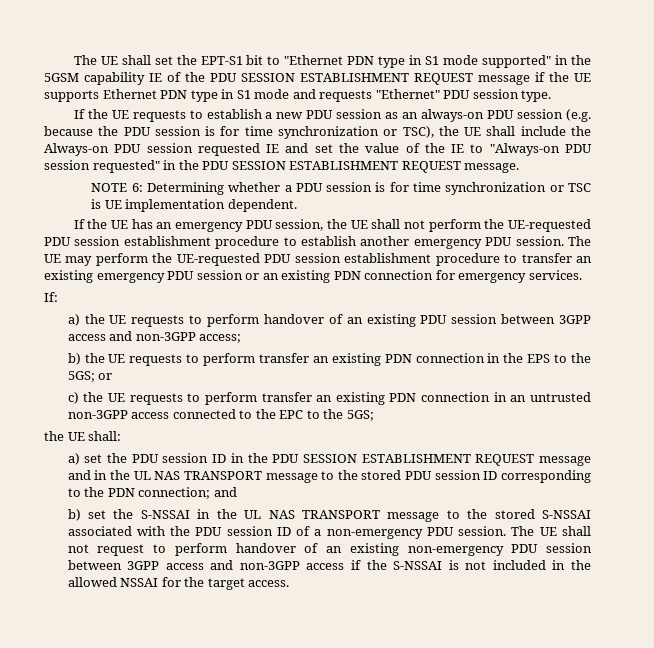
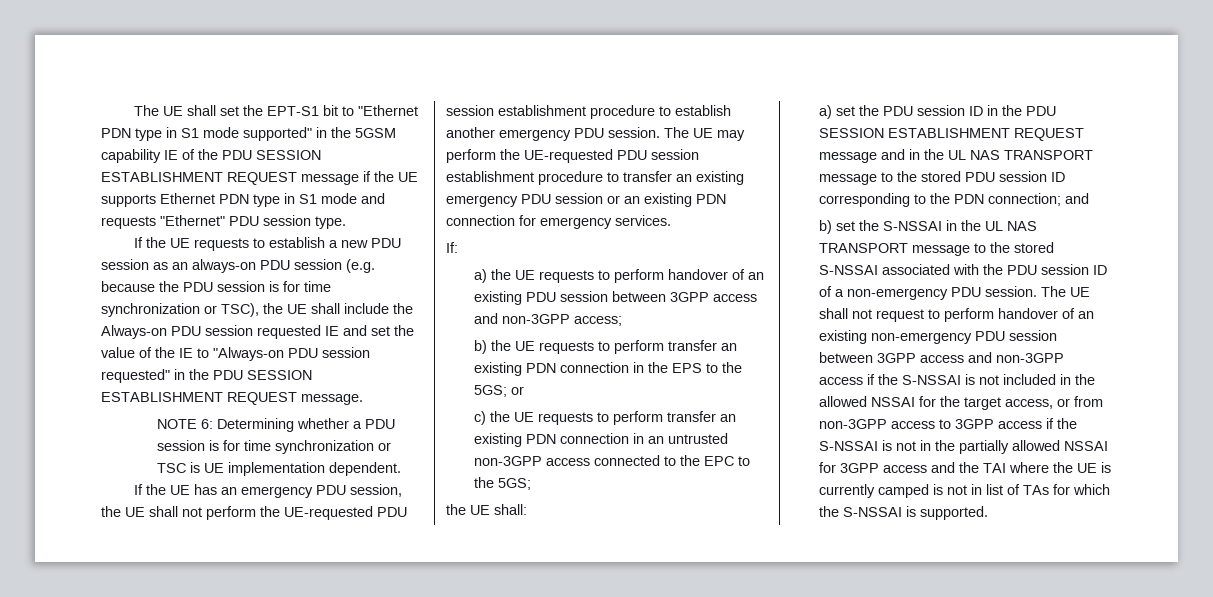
[248,580,290,587] access. -> [1005,396,1104,409] [819,418,1078,429] [819,440,1109,454] [819,462,1112,473] [819,484,1111,498] [819,506,989,520] access, or from non-3GPP access to 3GPP access if the S-NSSAI is not in the partially allowed NSSAI for 3GPP access and the TAI where the UE is currently camped is not in list of TAs for which the S-NSSAI is supported.

